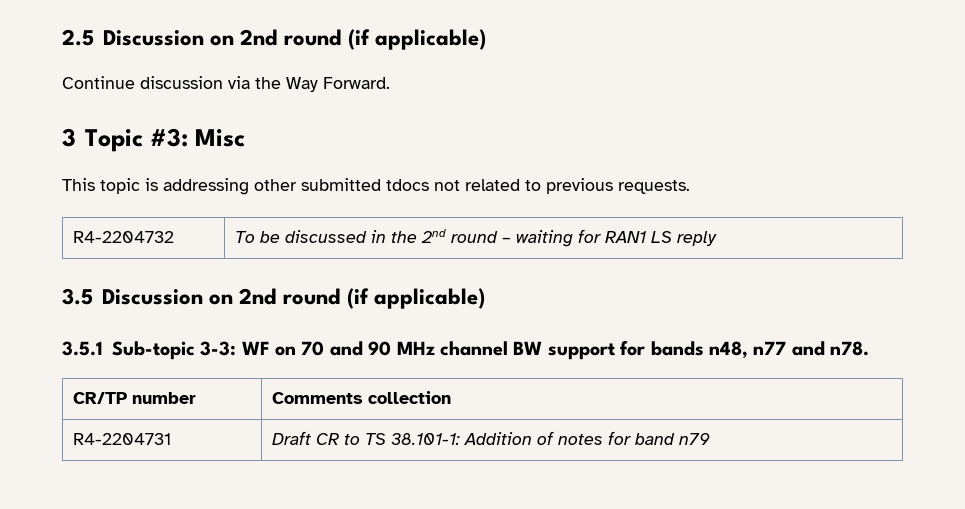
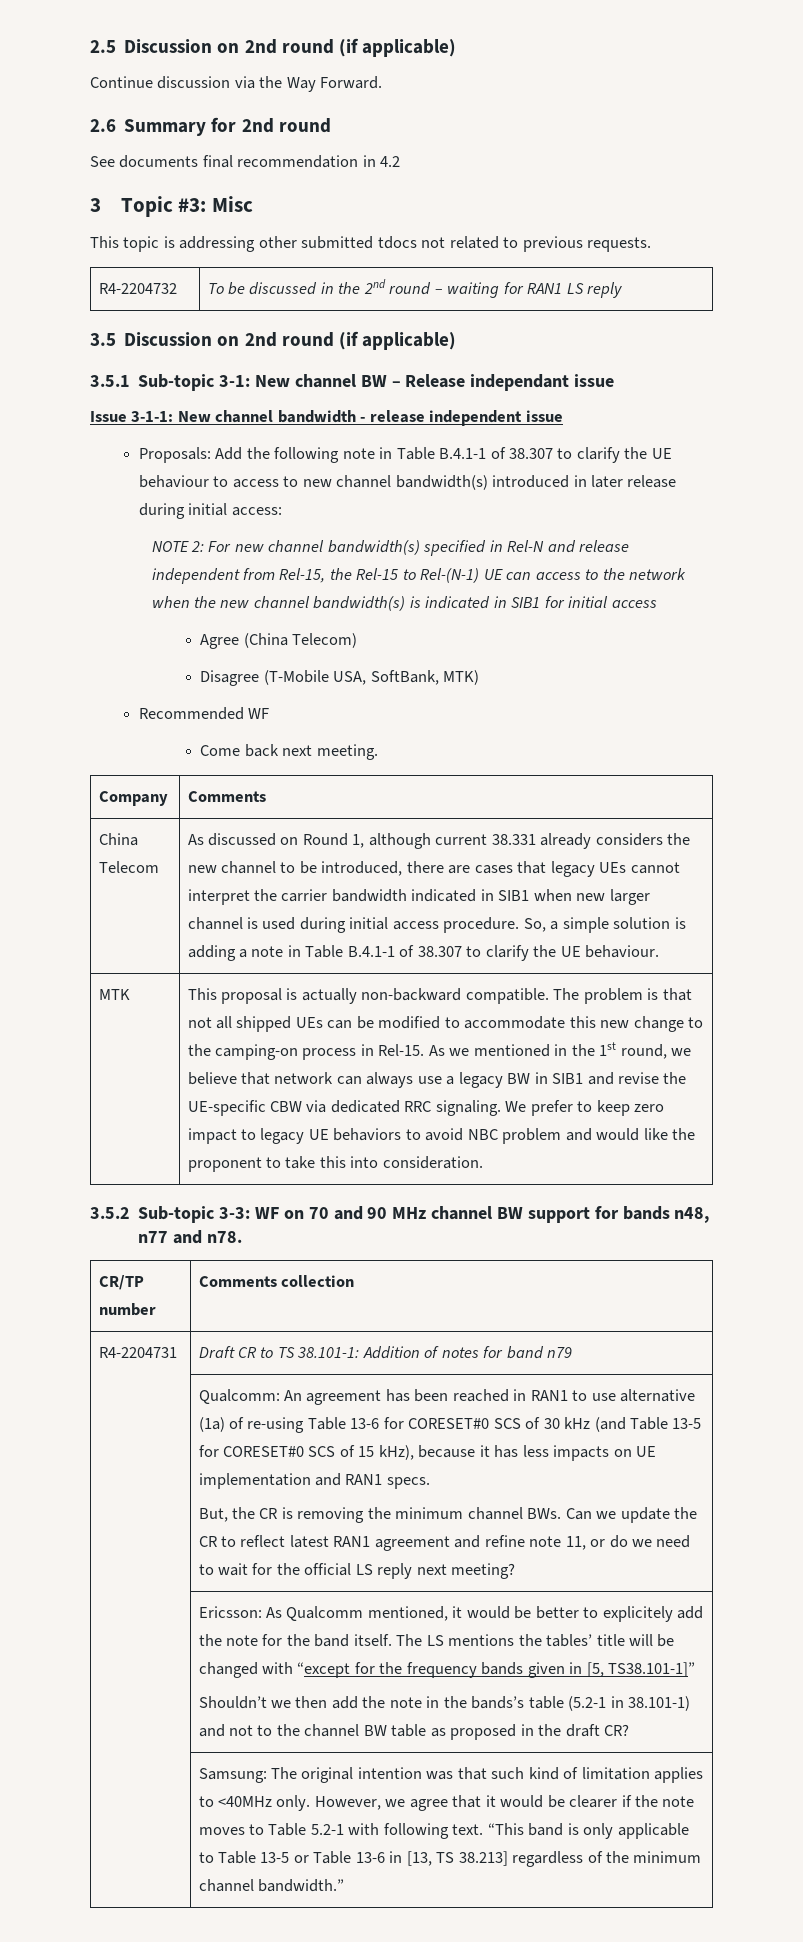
(390, 83) none -> [90,117,331,136] [90,155,401,168] // 2.6 Summary for 2nd round // See documents final recommendation in 4.2
(195, 350) none -> [219,374,615,391] [90,410,563,426] [138,447,672,463] [138,475,677,490] [138,503,282,519] [151,540,630,556] [151,568,687,584] [151,596,657,611] [200,633,358,649] [200,670,480,686] [138,707,270,720] [200,744,378,760] [98,791,168,806] [187,791,266,802] [98,833,138,846] [98,861,159,873] [187,833,691,849] [187,861,680,877] [187,889,650,905] [187,917,686,933] [187,945,659,961] [98,989,130,1000] [187,988,692,1004] [187,1016,703,1032] [187,1042,691,1060] [187,1072,687,1088] [187,1100,665,1116] [187,1128,695,1144] [187,1156,483,1172] [90,1206,215,1223] 3-1: New channel BW – Release independant issue // Issue 3-1-1: New channel bandwidth - release independent issue // Proposals: Add the following note in Table B.4.1-1 of 38.307 to clarify the UE behaviour to access to new channel bandwidth(s) introduced in later release during initial access: // NOTE 2: For new channel bandwidth(s) specified in Rel-N and release independent from Rel-15, the Rel-15 to Rel-(N-1) UE can access to the network when the new channel bandwidth(s) is indicated in SIB1 for initial access // Agree (China Telecom) // Disagree (T-Mobile USA, SoftBank, MTK) // Recommended WF // Come back next meeting. // Company | Comments // China Telecom | As discussed on Round 1, although current 38.331 already considers the new channel to be introduced, there are cases that legacy UEs cannot interpret the carrier bandwidth indicated in SIB1 when new larger channel is used during initial access procedure. So, a simple solution is adding a note in Table B.4.1-1 of 38.307 to clarify the UE behaviour. // MTK | This proposal is actually non-backward compatible. The problem is that not all shipped UEs can be modified to accommodate this new change to the camping-on process in Rel-15. As we mentioned in the 1st round, we believe that network can always use a legacy BW in SIB1 and revise the UE-specific CBW via dedicated RRC signaling. We prefer to keep zero impact to legacy UE behaviors to avoid NBC problem and would like the proponent to take this into consideration. // 3.5.2 Sub-topic
(711, 439) none -> [198,1389,696,1405] [198,1417,702,1433] [198,1445,656,1461] [198,1473,430,1489] [198,1507,697,1523] [198,1535,691,1551] [198,1563,516,1579] [198,1606,704,1622] [198,1634,675,1647] [198,1662,696,1678] [198,1696,690,1711] [198,1724,629,1740] [198,1767,704,1783] [198,1795,695,1811] [198,1823,689,1839] [198,1851,702,1867] [198,1879,344,1892] // | Qualcomm: An agreement has been reached in RAN1 to use alternative (1a) of re-using Table 13-6 for CORESET#0 SCS of 30 kHz (and Table 13-5 for CORESET#0 SCS of 15 kHz), because it has less impacts on UE implementation and RAN1 specs. // But, the CR is removing the minimum channel BWs. Can we update the CR to reflect latest RAN1 agreement and refine note 11, or do we need to wait for the official LS reply next meeting? // | Ericsson: As Qualcomm mentioned, it would be better to explicitely add the note for the band itself. The LS mentions the tables’ title will be changed with “except for the frequency bands given in [5, TS38.101-1]” // Shouldn’t we then add the note in the bands’s table (5.2-1 in 38.101-1) and not to the channel BW table as proposed in the draft CR? // | Samsung: The original intention was that such kind of limitation applies to <40MHz only. However, we agree that it would be clearer if the note moves to Table 5.2-1 with following text. “This band is only applicable to Table 13-5 or Table 13-6 in [13, TS 38.213] regardless of the minimum channel bandwidth.”

